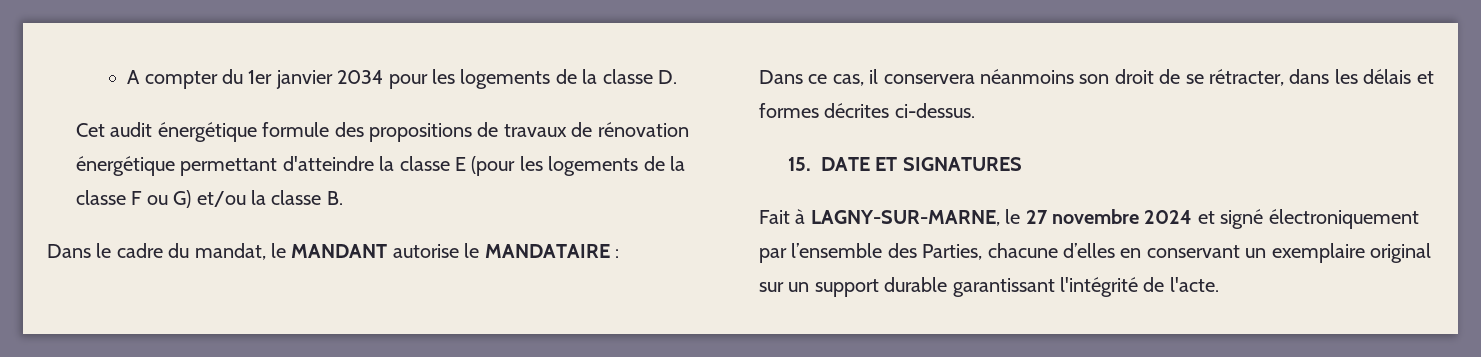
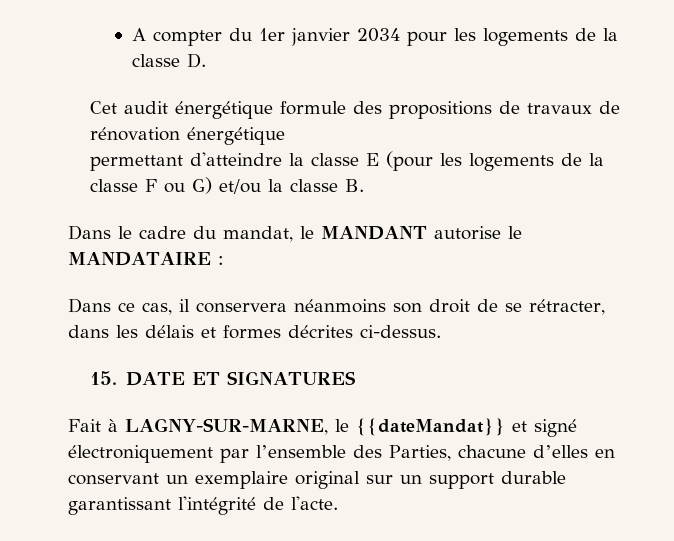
(176, 166) none -> (285, 136) //
[1025,209,1193,224] 27 novembre 2024 -> [355,418,505,436] {{dateMandat}}

